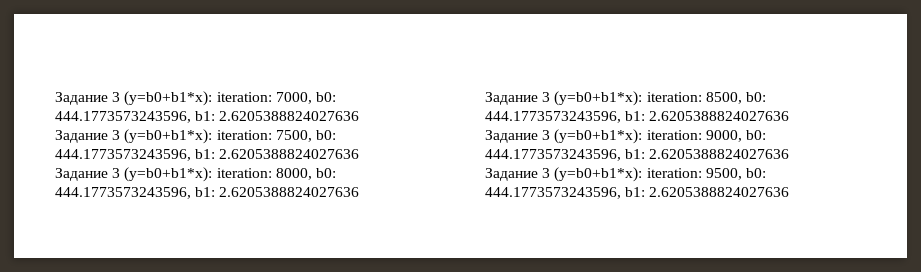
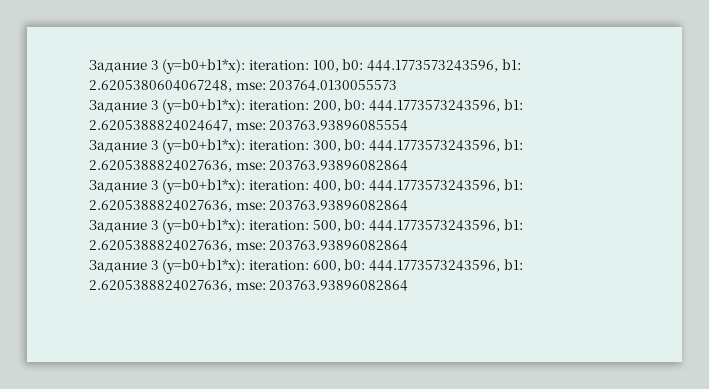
[55,91,336,106] [55,111,360,123] [55,129,336,144] [55,149,360,161] [55,167,336,182] [55,187,360,199] [485,91,766,106] [485,111,790,123] [485,129,766,144] [485,149,790,161] [485,167,766,182] [485,187,790,199] Задание 3 (y=b0+b1*x): iteration: 7000, b0: 444.1773573243596, b1: 2.6205388824027636 // Задание 3 (y=b0+b1*x): iteration: 7500, b0: 444.1773573243596, b1: 2.6205388824027636 // Задание 3 (y=b0+b1*x): iteration: 8000, b0: 444.1773573243596, b1: 2.6205388824027636 // Задание 3 (y=b0+b1*x): iteration: 8500, b0: 444.1773573243596, b1: 2.6205388824027636 // Задание 3 (y=b0+b1*x): iteration: 9000, b0: 444.1773573243596, b1: 2.6205388824027636 // Задание 3 (y=b0+b1*x): iteration: 9500, b0: 444.1773573243596, b1: 2.6205388824027636 -> [89,59,521,74] [89,80,398,92] [89,99,523,114] [89,120,409,132] [89,139,523,154] [89,160,409,172] [89,179,523,194] [89,200,409,212] [89,219,523,234] [89,240,409,252] [89,259,523,274] [89,280,409,292] Задание 3 (y=b0+b1*x): iteration: 100, b0: 444.1773573243596, b1: 2.6205380604067248, mse: 203764.0130055573 // Задание 3 (y=b0+b1*x): iteration: 200, b0: 444.1773573243596, b1: 2.6205388824024647, mse: 203763.93896085554 // Задание 3 (y=b0+b1*x): iteration: 300, b0: 444.1773573243596, b1: 2.6205388824027636, mse: 203763.93896082864 // Задание 3 (y=b0+b1*x): iteration: 400, b0: 444.1773573243596, b1: 2.6205388824027636, mse: 203763.93896082864 // Задание 3 (y=b0+b1*x): iteration: 500, b0: 444.1773573243596, b1: 2.6205388824027636, mse: 203763.93896082864 // Задание 3 (y=b0+b1*x): iteration: 600, b0: 444.1773573243596, b1: 2.6205388824027636, mse: 203763.93896082864

